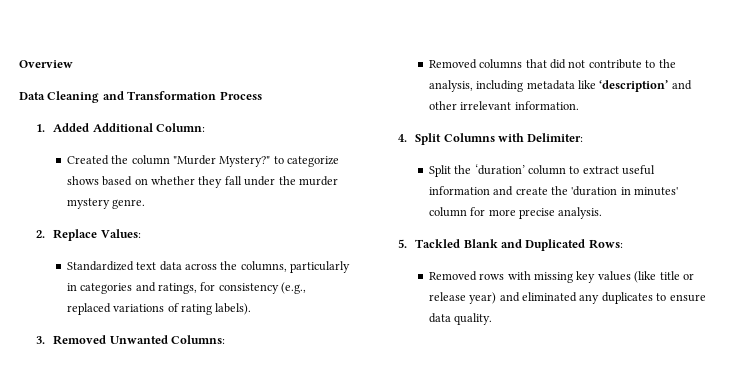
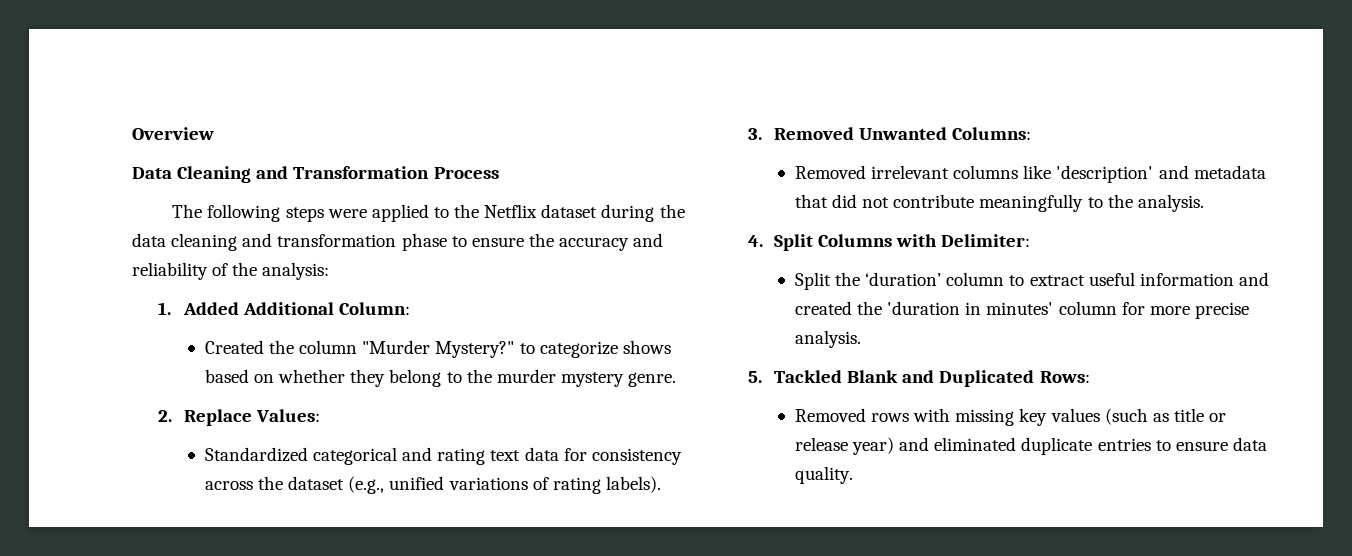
(262, 95) none -> [172,204,685,222] [132,233,664,251] [132,262,330,280] // The following steps were applied to the Netflix dataset during the data cleaning and transformation phase to ensure the accuracy and reliability of the analysis:
[224,176,276,186] fall under -> [389,369,462,387] belong to
[136,261,351,273] [66,282,307,294] [66,303,111,315] text data across the columns, particularly in categories and ratings, for consistency (e.g., replaced -> [313,447,682,465] [204,476,445,494] categorical and rating text data for consistency across the dataset (e.g., unified
[479,59,523,69] columns -> [871,165,1266,183] irrelevant columns like 'description' and metadata
[645,59,676,68] [428,80,692,92] [428,101,579,110] to the analysis, including metadata like ‘description’ and other irrelevant information. -> [979,194,1204,212] meaningfully to the analysis.
[515,187,548,195] create -> [794,301,852,315] created
[634,271,657,283] (like -> [1104,408,1169,425] (such as
[579,292,653,304] any duplicates -> [1021,437,1151,455] duplicate entries

